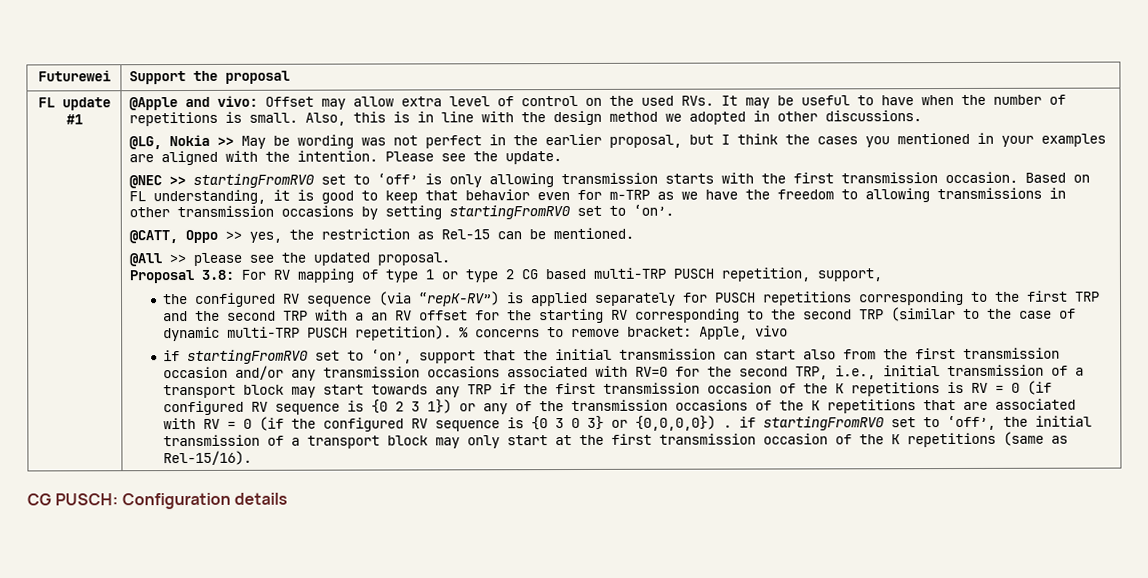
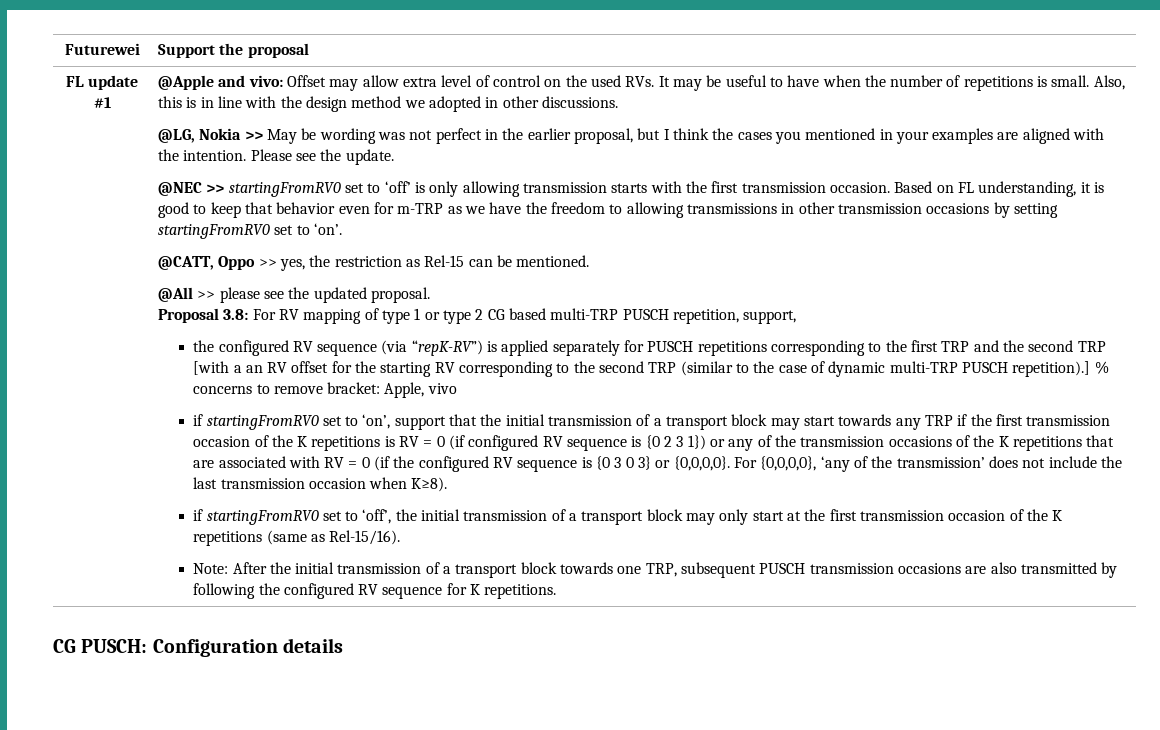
[314,309,348,321] with -> [193,361,230,375] [with
[354,325,452,341] repetition). -> [1012,361,1091,377] repetition).]
[722,347,1060,360] [162,364,1044,381] can start also from the first transmission occasion and/or any transmission occasions associated with RV=0 for the second TRP, i.e., initial transmission -> (633, 420) none
[634,415,732,431] {0,0,0,0}) . -> [673,456,1122,472] [193,477,448,492] {0,0,0,0}. For {0,0,0,0}, ‘any of the transmission’ does not include the last transmission occasion when K≥8). //
(252, 458) none -> [193,562,1118,578] [193,583,557,599] // Note: After the initial transmission of a transport block towards one TRP, subsequent PUSCH transmission occasions are also transmitted by following the configured RV sequence for K repetitions.

